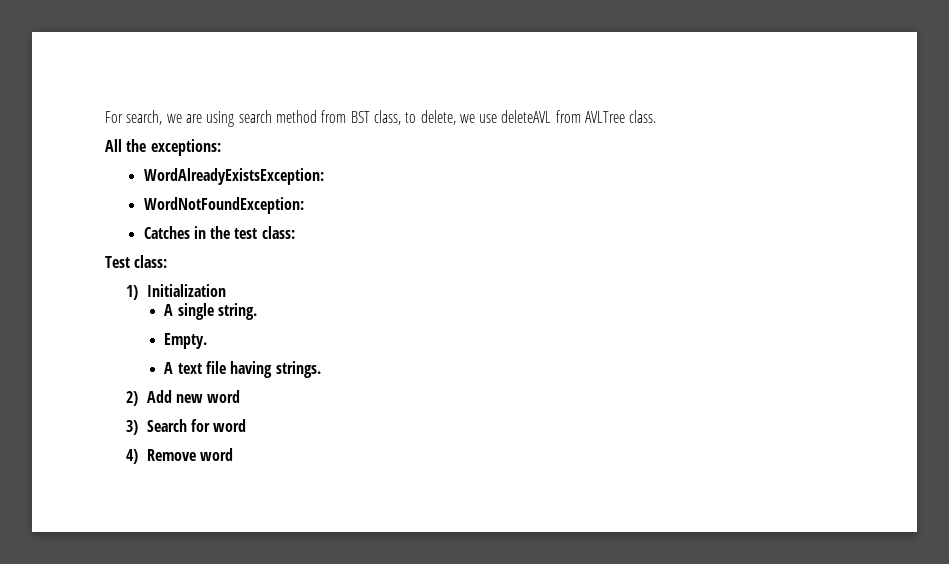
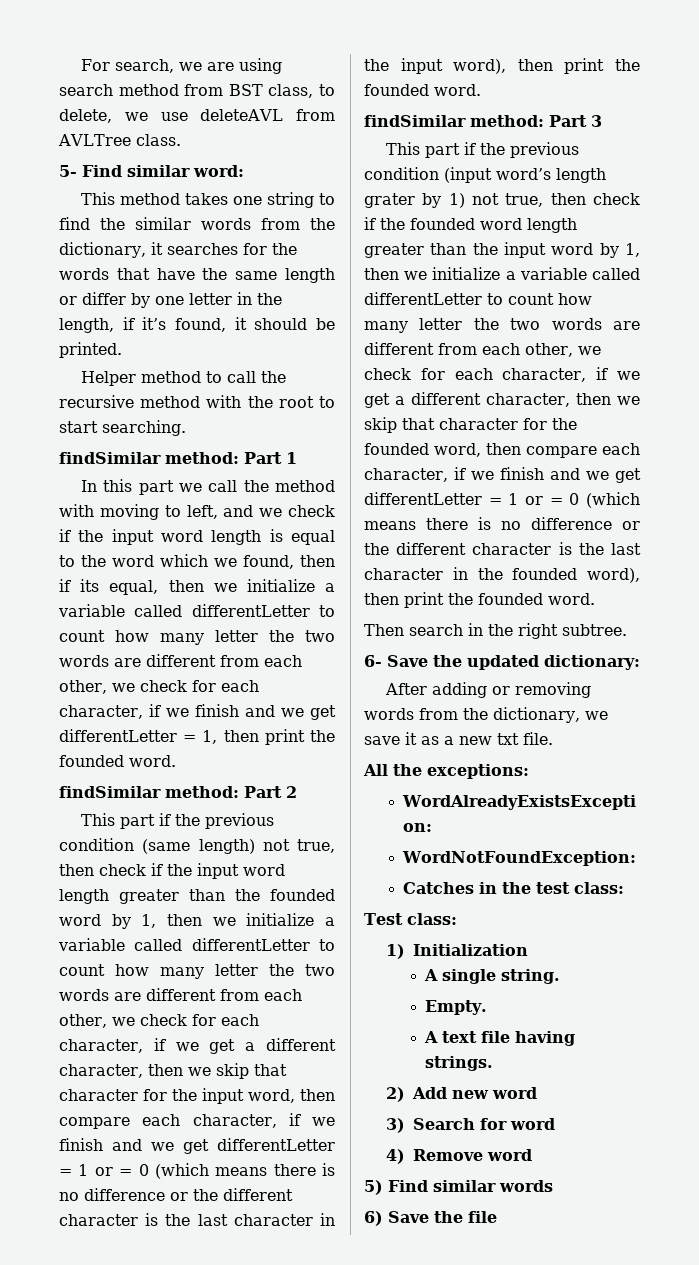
(657, 116) none -> [59,165,244,177] [80,192,335,208] [59,217,335,230] [59,242,297,258] [59,268,335,283] [59,292,282,308] [59,317,335,333] [59,342,122,358] [80,371,286,386] [59,395,335,408] [59,420,186,436] [59,452,297,464] [80,479,335,495] [59,504,335,520] [59,529,335,545] [59,554,335,569] [59,579,335,595] [58,604,335,617] [59,630,335,645] [59,654,302,667] [59,680,259,694] [59,704,336,720] [59,729,335,745] [59,755,176,767] [59,786,297,798] [80,813,274,829] [59,838,335,854] [59,863,285,879] [59,889,335,904] [59,913,335,929] [58,938,335,951] [59,964,335,979] [59,988,302,1001] [59,1014,259,1028] [59,1038,336,1054] [59,1063,287,1079] [59,1088,335,1104] [59,1113,335,1129] [59,1138,335,1154] [59,1163,335,1179] [59,1188,293,1201] [59,1213,335,1226] [364,58,640,74] [364,84,481,96] [364,115,602,127] [385,142,579,158] [364,167,606,183] [364,193,640,208] [364,217,577,233] [364,242,640,258] [364,267,640,280] [364,292,592,305] [364,318,640,333] [364,342,601,357] [364,367,640,382] [364,392,640,408] [364,417,577,433] [364,443,640,458] [364,467,641,483] [364,492,640,508] [364,517,640,530] [364,542,641,555] [364,567,640,583] [364,592,595,608] [364,623,627,639] [364,655,640,670] [384,682,591,698] [364,707,608,723] [364,732,553,745] // 5- Find similar word: // This method takes one string to find the similar words from the dictionary, it searches for the words that have the same length or differ by one letter in the length, if it’s found, it should be printed. // Helper method to call the recursive method with the root to start searching. // findSimilar method: Part 1 // In this part we call the method with moving to left, and we check if the input word length is equal to the word which we found, then if its equal, then we initialize a variable called differentLetter to count how many letter the two words are different from each other, we check for each character, if we finish and we get differentLetter = 1, then print the founded word. // findSimilar method: Part 2 // This part if the previous condition (same length) not true, then check if the input word length greater than the founded word by 1, then we initialize a variable called differentLetter to count how many letter the two words are different from each other, we check for each character, if we get a different character, then we skip that character for the input word, then compare each character, if we finish and we get differentLetter = 1 or = 0 (which means there is no difference or the different character is the last character in the input word), then print the founded word. // findSimilar method: Part 3 // This part if the previous condition (input word’s length grater by 1) not true, then check if the founded word length greater than the input word by 1, then we initialize a variable called differentLetter to count how many letter the two words are different from each other, we check for each character, if we get a different character, then we skip that character for the founded word, then compare each character, if we finish and we get differentLetter = 1 or = 0 (which means there is no difference or the different character is the last character in the founded word), then print the founded word. // Then search in the right subtree. // 6- Save the updated dictionary: // After adding or removing words from the dictionary, we save it as a new txt file.
(234, 454) none -> [364,1180,553,1195] [364,1211,497,1226] // 5) Find similar words // 6) Save the file

